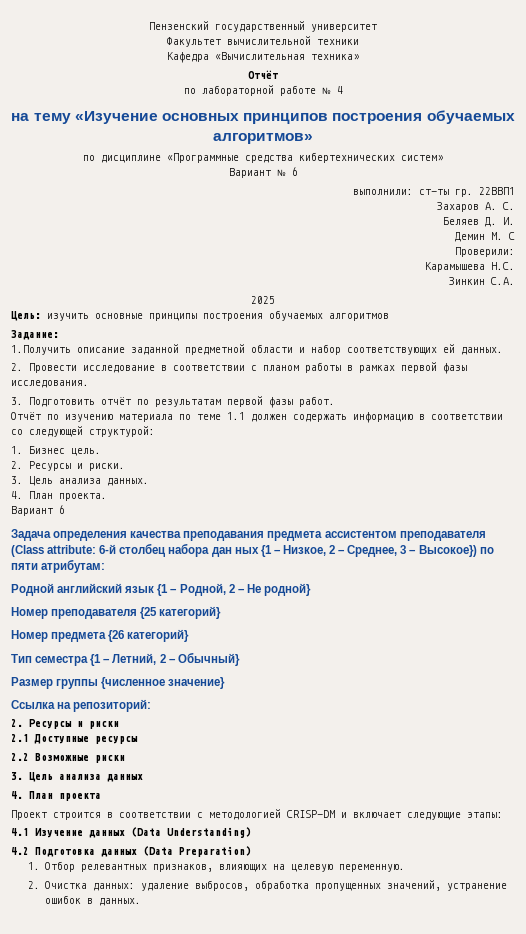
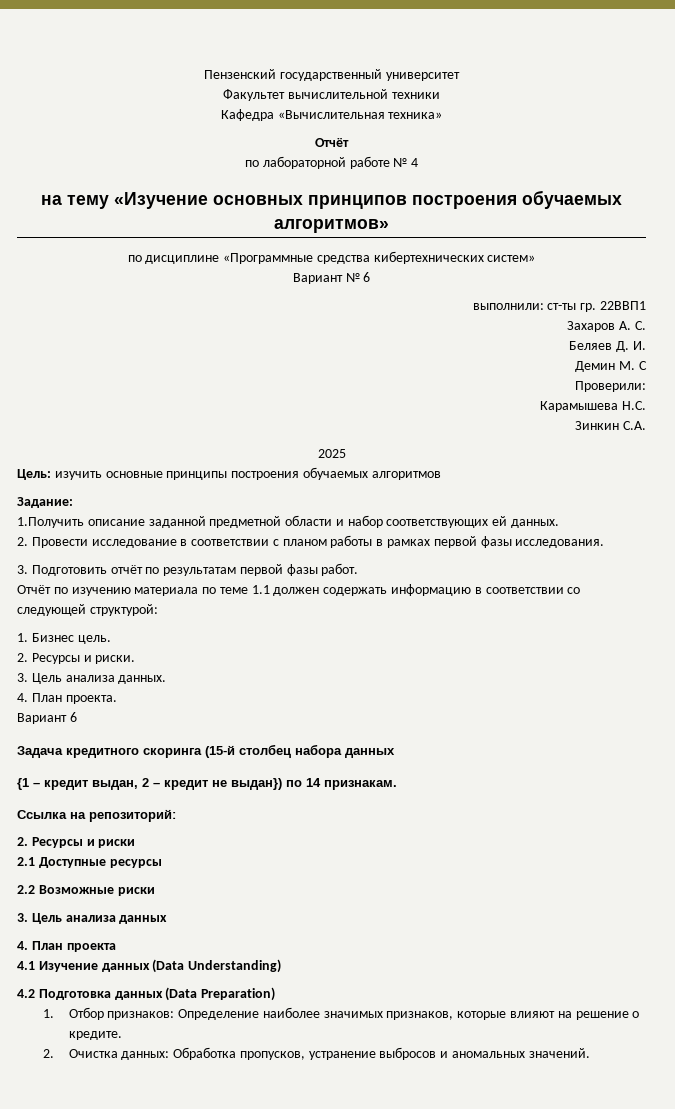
[53,531,486,541] [11,543,494,557] [11,559,106,573] [11,583,311,596] [11,606,222,619] [11,629,190,642] [11,652,240,666] [11,677,226,689] определения качества преподавания предмета ассистентом преподавателя (Class attribute: 6-й столбец набора дан ных {1 – Низкое, 2 – Среднее, 3 – Высокое}) по пяти атрибутам: // Родной английский язык {1 – Родной, 2 – Не родной} // Номер преподавателя {25 категорий} // Номер предмета {26 категорий} // Тип семестра {1 – Летний, 2 – Обычный} // Размер группы {численное значение} -> [66,744,395,758] [17,778,397,790] кредитного скоринга (15-й столбец набора данных // {1 – кредит выдан, 2 – кредит не выдан}) по 14 признакам.
[11,809,503,820] // Проект строится в соответствии с методологией CRISP-DM и включает следующие этапы: -> (116, 947) none
[80,864,405,872] [27,880,507,891] [44,895,141,906] релевантных признаков, влияющих на целевую переменную. // 2. Очистка данных: удаление выбросов, обработка пропущенных значений, устранение ошибок в данных. -> [107,1007,640,1020] [68,1031,122,1040] [42,1047,590,1060] признаков: Определение наиболее значимых признаков, которые влияют на решение о кредите. // 2. Очистка данных: Обработка пропусков, устранение выбросов и аномальных значений.

